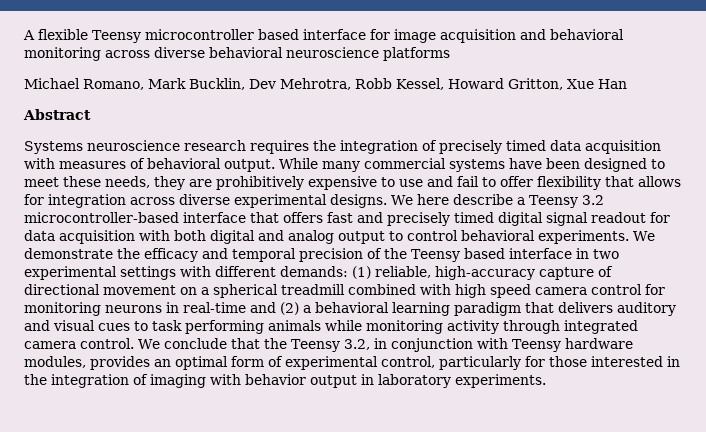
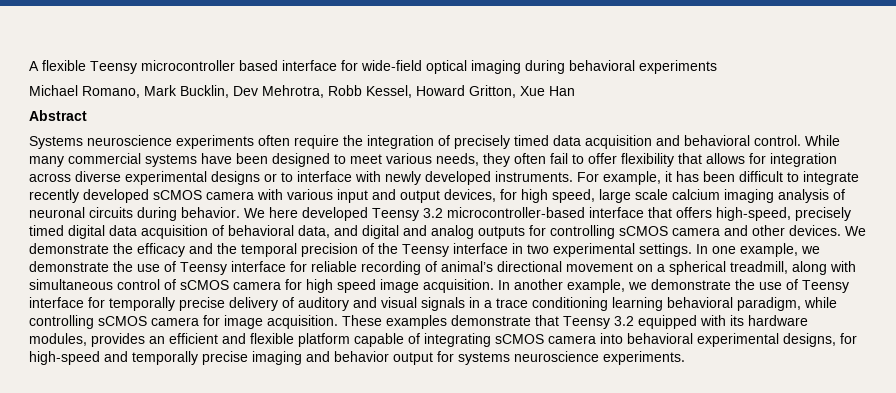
[393,29,624,43] [24,47,450,61] image acquisition and behavioral monitoring across diverse behavioral neuroscience platforms -> [361,60,717,74] wide-field optical imaging during behavioral experiments
[184,140,309,154] research requires -> [176,135,339,149] experiments often require
[24,158,275,172] with measures of behavioral output. -> [656,135,801,146] and behavioral control.
[63,176,101,187] these -> [386,153,432,164] various
[189,176,453,190] are prohibitively expensive to use and -> [514,153,546,164] often
[330,194,525,208] designs. We here describe a -> [211,171,859,185] [29,189,845,203] [29,207,368,221] designs or to interface with newly developed instruments. For example, it has been difficult to integrate recently developed sCMOS camera with various input and output devices, for high speed, large scale calcium imaging analysis of neuronal circuits during behavior. We here developed
[327,212,383,223] fast and -> [716,207,791,221] high-speed,
[546,212,670,226] [24,230,629,244] signal readout for data acquisition with both digital and analog output to control behavioral experiments. -> [109,225,841,239] data acquisition of behavioral data, and digital and analog outputs for controlling sCMOS camera and other devices.
(228, 253) none -> [217,243,237,254] the
[463,248,505,259] based -> (449, 250) none
[120,266,613,280] settings with different demands: (1) reliable, high-accuracy capture of -> [639,243,820,257] [29,261,493,275] settings. In one example, we demonstrate the use of Teensy interface for reliable recording of animal’s
[281,284,665,298] [24,302,676,316] [24,320,638,334] [24,338,633,352] [24,356,680,370] [24,374,451,388] treadmill combined with high speed camera control for monitoring neurons in real-time and (2) a behavioral learning paradigm that delivers auditory and visual cues to task performing animals while monitoring activity through integrated camera control. We conclude that the Teensy 3.2, in conjunction with Teensy hardware modules, provides an optimal form of experimental control, particularly for those interested in the integration of imaging with behavior output in laboratory -> [730,261,856,275] [29,279,849,293] [29,297,837,311] [29,315,808,329] [29,333,857,347] [29,351,599,365] treadmill, along with simultaneous control of sCMOS camera for high speed image acquisition. In another example, we demonstrate the use of Teensy interface for temporally precise delivery of auditory and visual signals in a trace conditioning learning behavioral paradigm, while controlling sCMOS camera for image acquisition. These examples demonstrate that Teensy 3.2 equipped with its hardware modules, provides an efficient and flexible platform capable of integrating sCMOS camera into behavioral experimental designs, for high-speed and temporally precise imaging and behavior output for systems neuroscience

